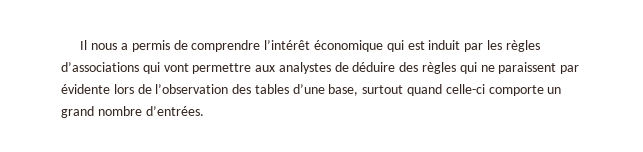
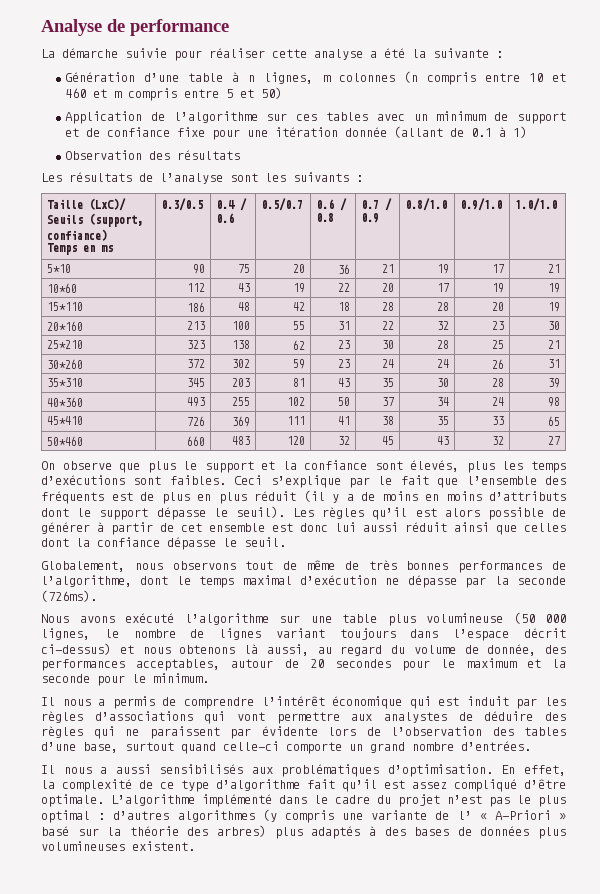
(80, 45) none -> [41,19,229,36] [41,48,503,61] [65,71,567,85] [65,87,283,101] [65,111,566,124] [65,126,528,140] [65,150,241,160] [41,172,363,184] [47,198,127,211] [47,213,144,227] [47,229,108,241] [47,243,114,255] [161,198,204,211] [216,198,248,211] [216,213,235,223] [261,198,304,211] [316,198,348,211] [316,213,335,222] [361,198,393,211] [361,213,380,223] [405,198,448,211] [460,198,503,211] [515,198,558,211] [47,264,72,273] [192,264,205,274] [237,264,250,273] [292,264,305,273] [337,264,350,274] [381,264,394,273] [436,264,449,274] [491,264,504,273] [547,264,560,273] [47,283,78,293] [186,283,205,292] [237,283,250,292] [292,283,305,293] [337,283,350,292] [381,283,394,292] [436,283,449,292] [491,283,504,293] [547,283,560,293] [47,302,84,311] [186,302,205,312] [237,302,250,311] [292,302,305,311] [337,302,350,311] [381,302,394,311] [436,302,449,311] [491,302,504,311] [547,302,560,312] [47,321,84,331] [186,321,205,330] [231,321,250,330] [292,321,305,330] [337,321,350,330] [381,321,394,330] [436,321,449,330] [491,321,504,330] [547,321,560,330] [47,340,84,349] [186,340,205,349] [231,340,250,349] [292,340,305,350] [337,340,350,349] [381,340,394,349] [436,340,449,349] [491,340,504,349] [547,340,560,349] [47,359,84,369] [186,359,205,368] [231,359,250,368] [292,359,305,369] [337,359,350,368] [381,359,394,368] [436,359,449,368] [491,359,504,369] [547,359,560,368] [47,378,84,387] [186,378,205,387] [231,378,250,387] [292,378,305,387] [337,378,350,387] [381,378,394,387] [436,378,449,387] [491,378,504,387] [547,378,560,388] [47,397,84,407] [186,397,205,407] [231,397,250,406] [286,397,305,406] [337,397,350,406] [381,397,394,406] [436,397,449,406] [491,397,504,406] [547,397,560,407] [47,416,84,425] [186,416,205,426] [231,416,250,427] [286,416,305,425] [337,416,350,425] [381,416,394,425] [436,416,449,425] [491,416,504,425] [547,416,560,426] [47,436,84,446] [186,436,205,446] [231,436,250,445] [286,436,305,445] [337,436,350,445] [381,436,394,445] [436,436,449,445] [491,436,504,445] [547,436,560,445] [41,460,566,473] [41,475,566,488] [41,490,566,504] [41,506,567,520] [41,522,566,535] [41,537,286,550] [41,560,567,573] [41,575,566,588] [41,590,97,602] [41,612,566,626] [41,628,566,641] [41,643,566,656] [41,658,566,671] [41,673,209,686] Analyse de performance // La démarche suivie pour réaliser cette analyse a été la suivante : // Génération d’une table à n lignes, m colonnes (n compris entre 10 et 460 et m compris entre 5 et 50) // Application de l’algorithme sur ces tables avec un minimum de support et de confiance fixe pour une itération donnée (allant de 0.1 à 1) // Observation des résultats // Les résultats de l’analyse sont les suivants : // Taille (LxC)/ Seuils (support, confiance) // Temps en ms | 0.3/0.5 | 0.4 / 0.6 | 0.5/0.7 | 0.6 / 0.8 | 0.7 / 0.9 | 0.8/1.0 | 0.9/1.0 | 1.0/1.0 // 5*10 | 90 | 75 | 20 | 36 | 21 | 19 | 17 | 21 // 10*60 | 112 | 43 | 19 | 22 | 20 | 17 | 19 | 19 // 15*110 | 186 | 48 | 42 | 18 | 28 | 28 | 20 | 19 // 20*160 | 213 | 100 | 55 | 31 | 22 | 32 | 23 | 30 // 25*210 | 323 | 138 | 62 | 23 | 30 | 28 | 25 | 21 // 30*260 | 372 | 302 | 59 | 23 | 24 | 24 | 26 | 31 // 35*310 | 345 | 203 | 81 | 43 | 35 | 30 | 28 | 39 // 40*360 | 493 | 255 | 102 | 50 | 37 | 34 | 24 | 98 // 45*410 | 726 | 369 | 111 | 41 | 38 | 35 | 33 | 65 // 50*460 | 660 | 483 | 120 | 32 | 45 | 43 | 32 | 27 // On observe que plus le support et la confiance sont élevés, plus les temps d’exécutions sont faibles. Ceci s’explique par le fait que l’ensemble des fréquents est de plus en plus réduit (il y a de moins en moins d’attributs dont le support dépasse le seuil). Les règles qu’il est alors possible de générer à partir de cet ensemble est donc lui aussi réduit ainsi que celles dont la confiance dépasse le seuil. // Globalement, nous observons tout de même de très bonnes performances de l’algorithme, dont le temps maximal d’exécution ne dépasse par la seconde (726ms). // Nous avons exécuté l’algorithme sur une table plus volumineuse (50 000 lignes, le nombre de lignes variant toujours dans l’espace décrit ci-dessus) et nous obtenons là aussi, au regard du volume de donnée, des performances acceptables, autour de 20 secondes pour le maximum et la seconde pour le minimum. //
(204, 111) none -> [41,764,566,777] [41,779,566,792] [41,794,566,807] [41,809,566,823] [41,825,567,839] [41,841,195,851] // Il nous a aussi sensibilisés aux problématiques d’optimisation. En effet, la complexité de ce type d’algorithme fait qu’il est assez compliqué d’être optimale. L’algorithme implémenté dans le cadre du projet n’est pas le plus optimal : d’autres algorithmes (y compris une variante de l’ « A-Priori » basé sur la théorie des arbres) plus adaptés à des bases de données plus volumineuses existent.

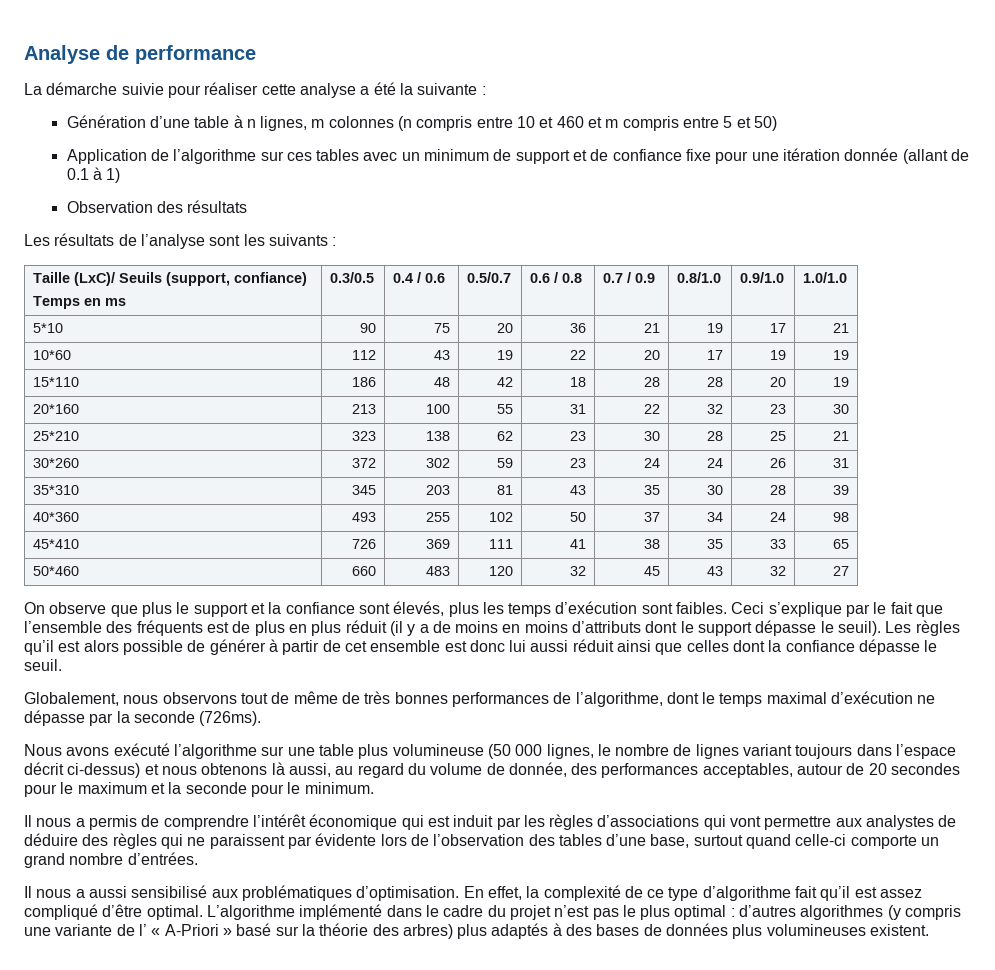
[41,475,125,485] d’exécutions -> [555,601,638,614] d’exécution
[159,764,244,774] sensibilisés -> [131,885,208,898] sensibilisé
[41,794,104,807] optimale. -> [146,905,203,920] optimal.

